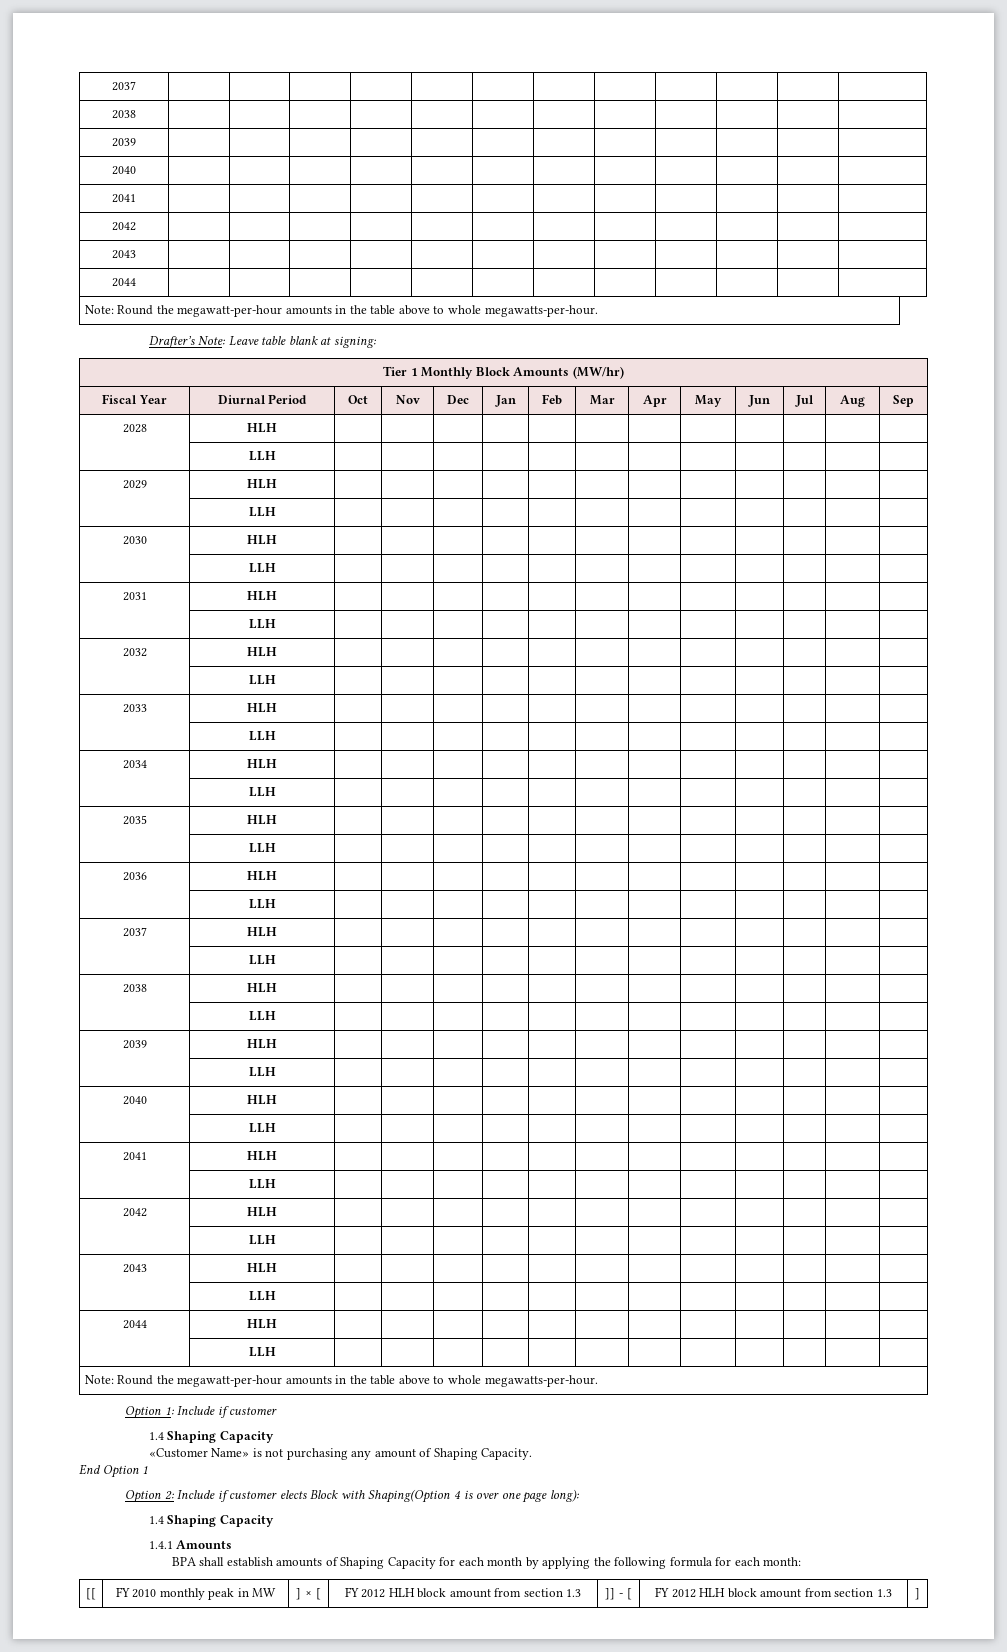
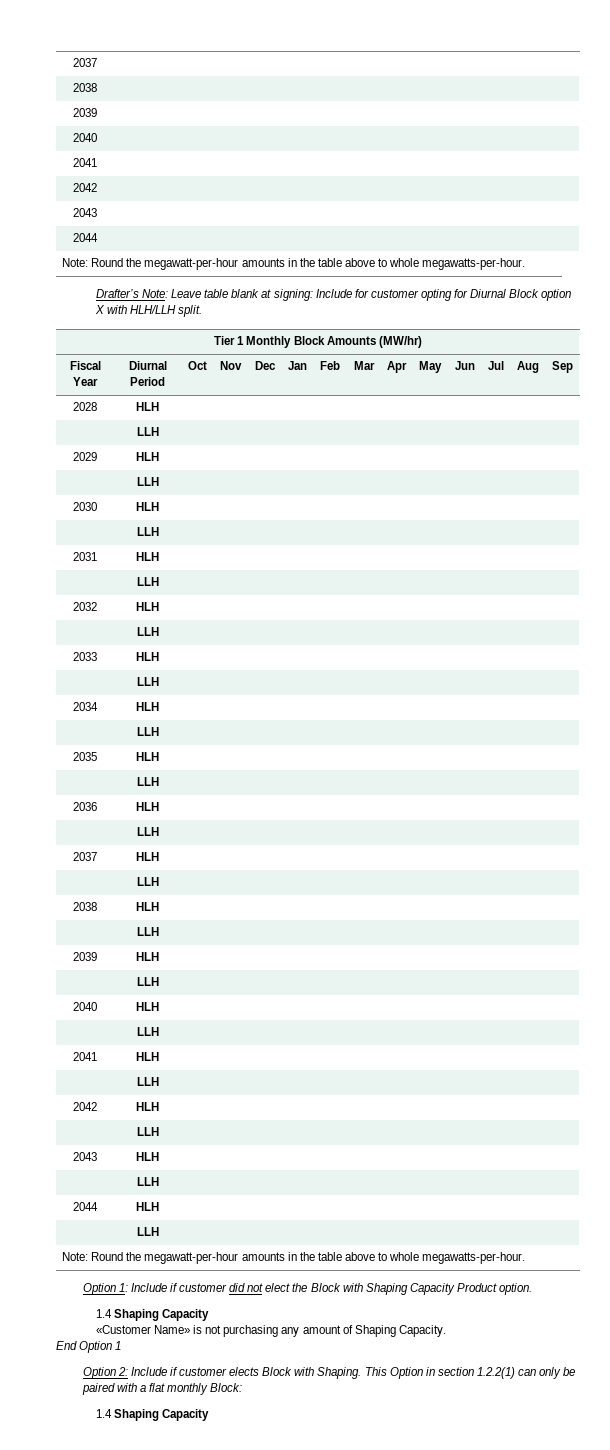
(377, 342) none -> [315,289,572,301] [94,305,203,317] Include for customer opting for Diurnal Block option X with HLH/LLH split.
(278, 1411) none -> [229,1283,533,1295] did not elect the Block with Shaping Capacity Product option.
[368,1489,580,1503] [148,1515,274,1527] [148,1540,233,1549] [171,1557,802,1569] [86,1588,96,1600] [115,1587,277,1600] [296,1588,321,1600] [344,1587,582,1598] [605,1588,632,1600] [655,1587,892,1598] [915,1588,920,1600] Shaping(Option 4 is over one page long): // 1.4 Shaping Capacity // 1.4.1 Amounts // BPA shall establish amounts of Shaping Capacity for each month by applying the following formula for each month: // [[ | FY 2010 monthly peak in MW | ] × [ | FY 2012 HLH block amount from section 1.3 | ]] - [ | FY 2012 HLH block amount from section 1.3 | ] -> [317,1367,576,1379] [81,1383,243,1395] [95,1409,210,1421] Shaping. This Option in section 1.2.2(1) can only be paired with a flat monthly Block: // 1.4 Shaping Capacity

